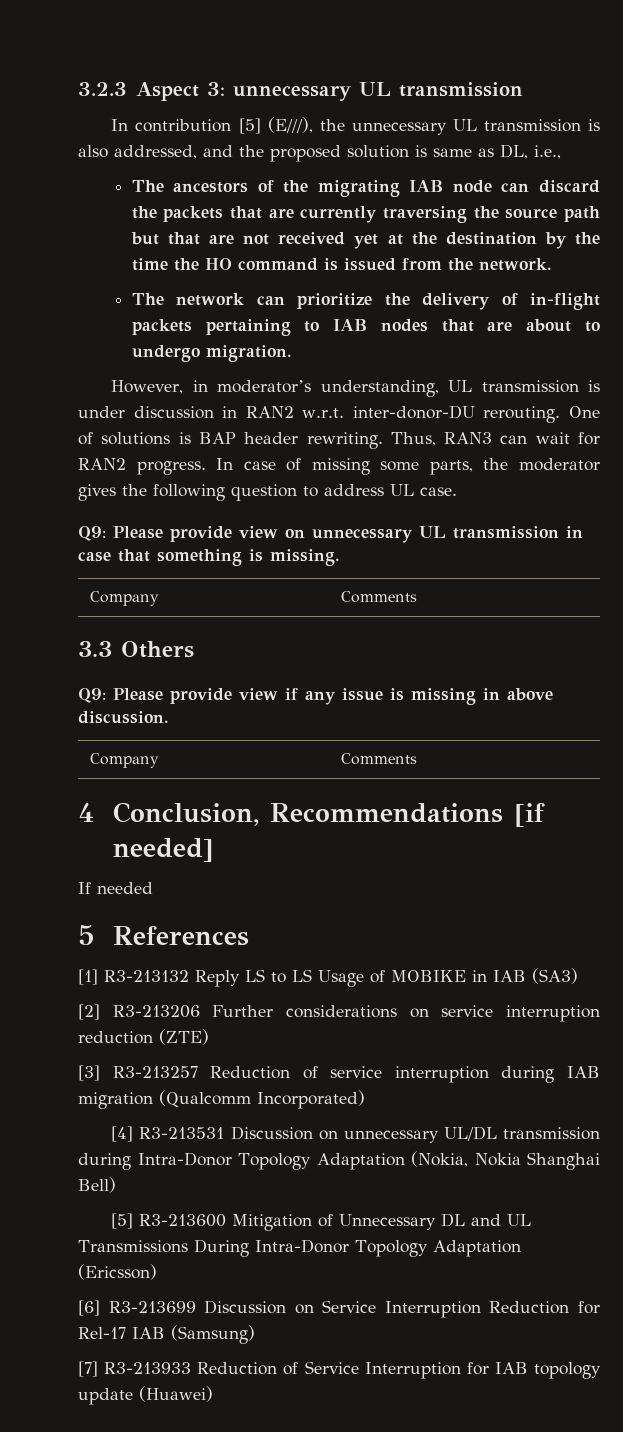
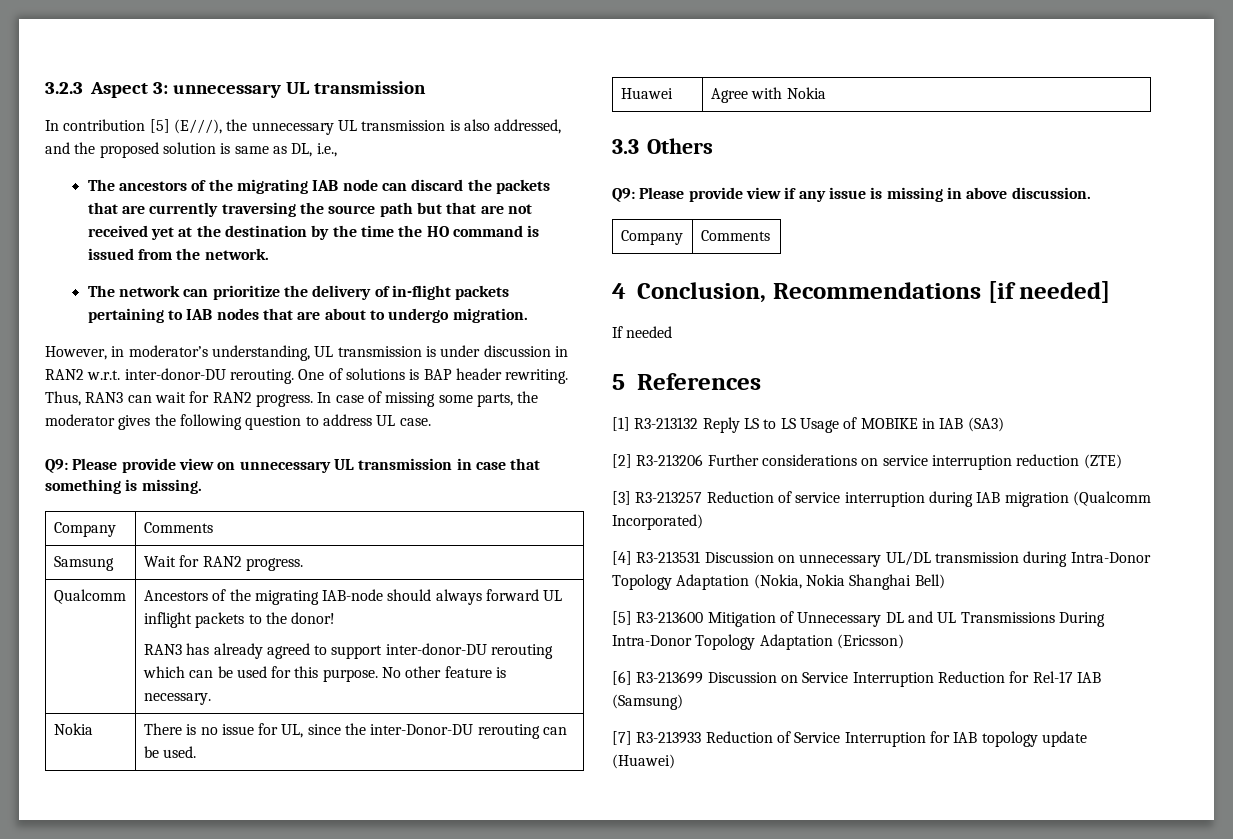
(417, 597) none -> [53,556,114,571] [143,555,303,571] [53,589,126,604] [143,589,563,605] [143,612,336,628] [143,643,554,659] [142,666,507,682] [143,693,211,705] [53,723,93,735] [143,723,568,739] [143,746,197,758] [620,88,673,99] [710,87,826,103] // Samsung | Wait for RAN2 progress. // Qualcomm | Ancestors of the migrating IAB-node should always forward UL inflight packets to the donor! // RAN3 has already agreed to support inter-donor-DU rerouting which can be used for this purpose. No other feature is necessary. // Nokia | There is no issue for UL, since the inter-Donor-DU rerouting can be used. // Huawei | Agree with Nokia

